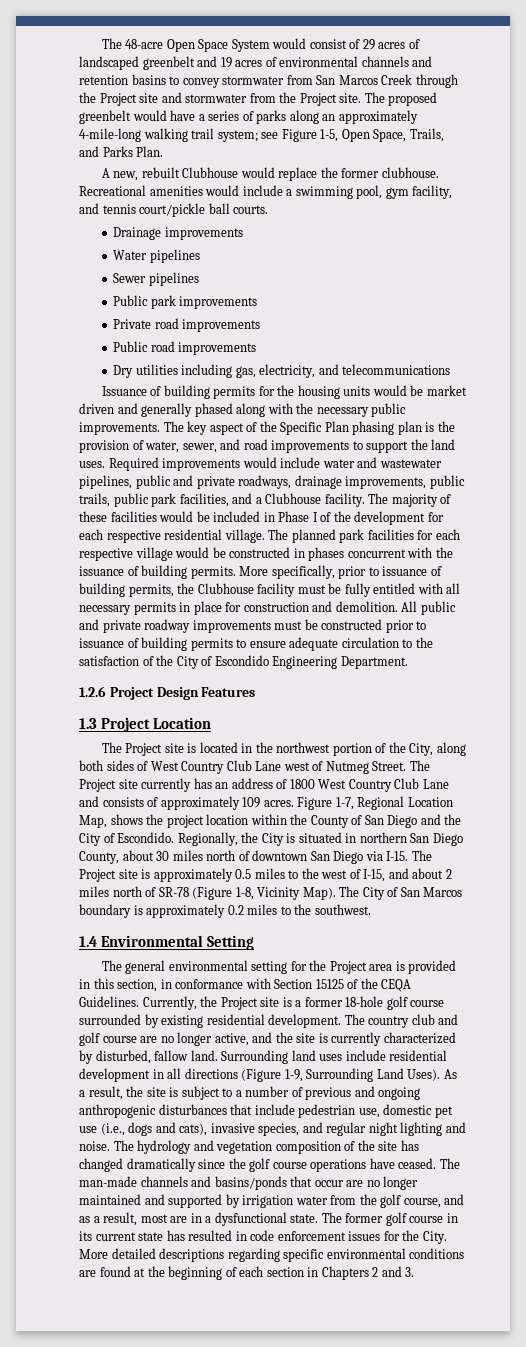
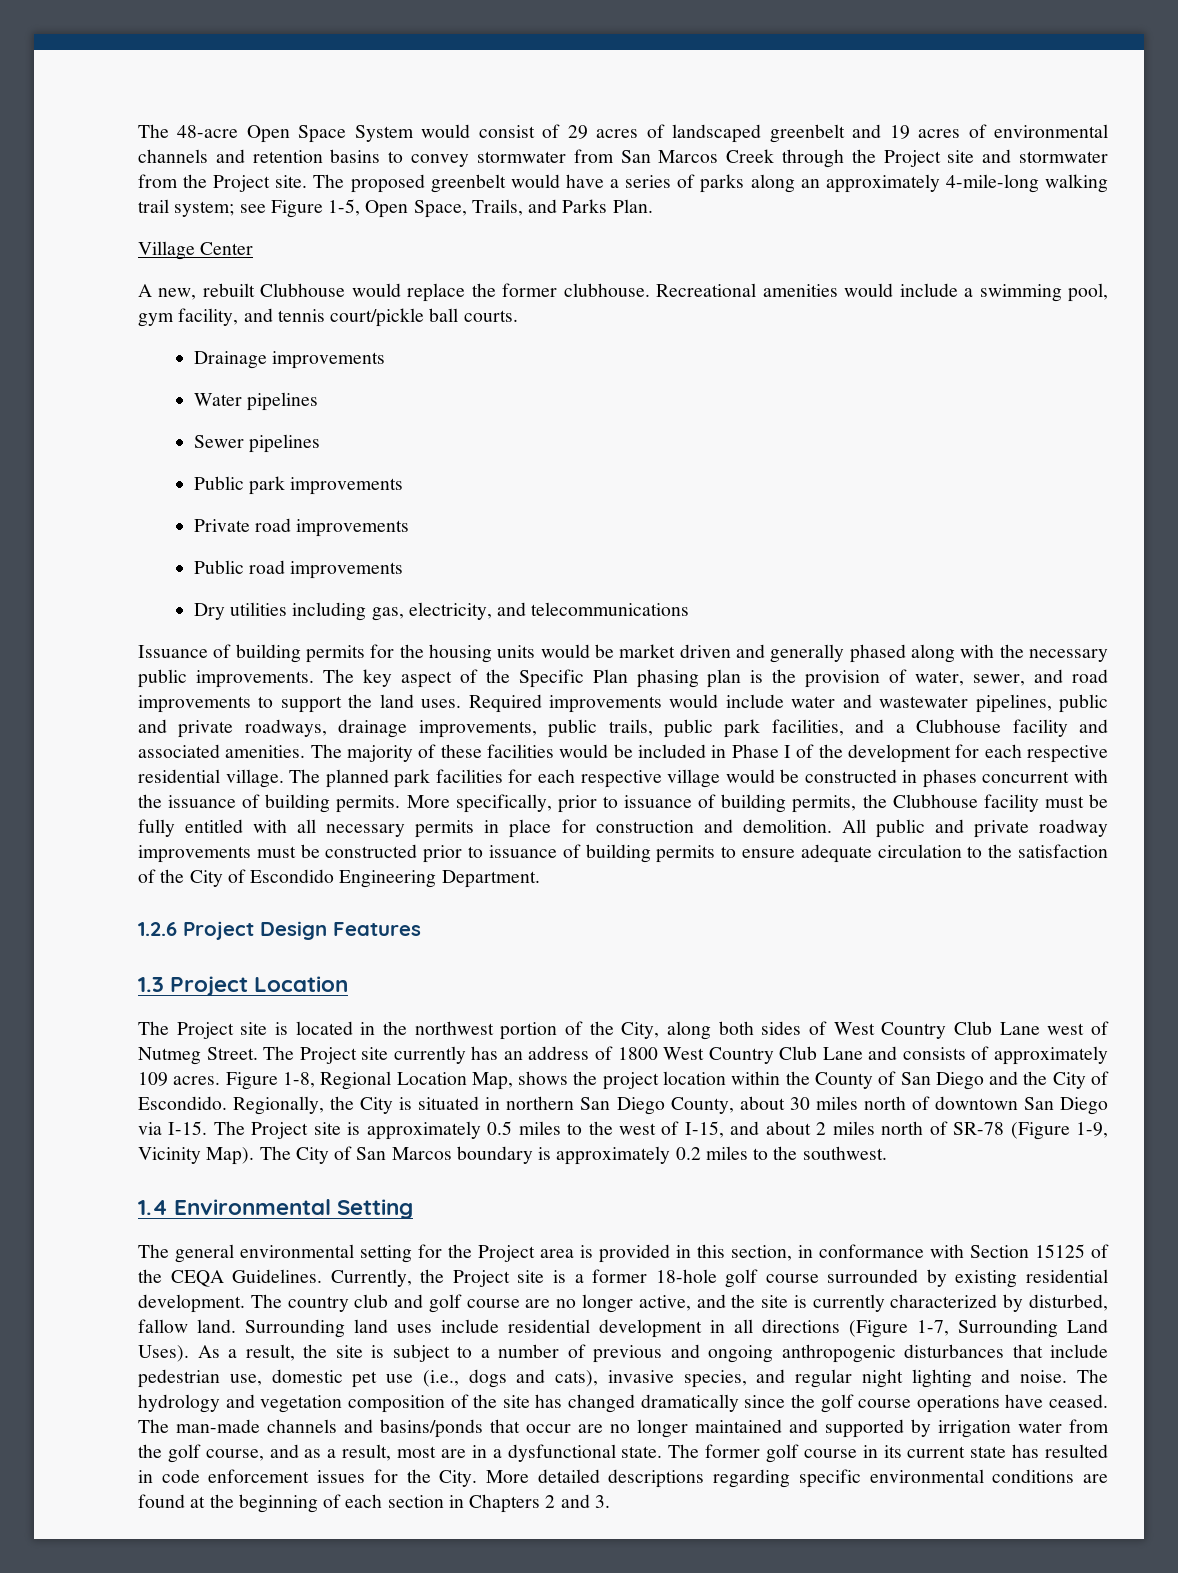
(164, 151) none -> [138,241,254,260] // Village Center
[324,493,365,507] facility. -> [1012,719,1109,737] [138,744,306,758] facility and associated amenities.
[335,797,354,810] 1-7, -> [282,1072,315,1088] 1-8,
[235,887,254,900] 1-8, -> [1076,1122,1109,1138] 1-9,
[284,1069,303,1082] 1-9, -> [917,1320,949,1336] 1-7,

